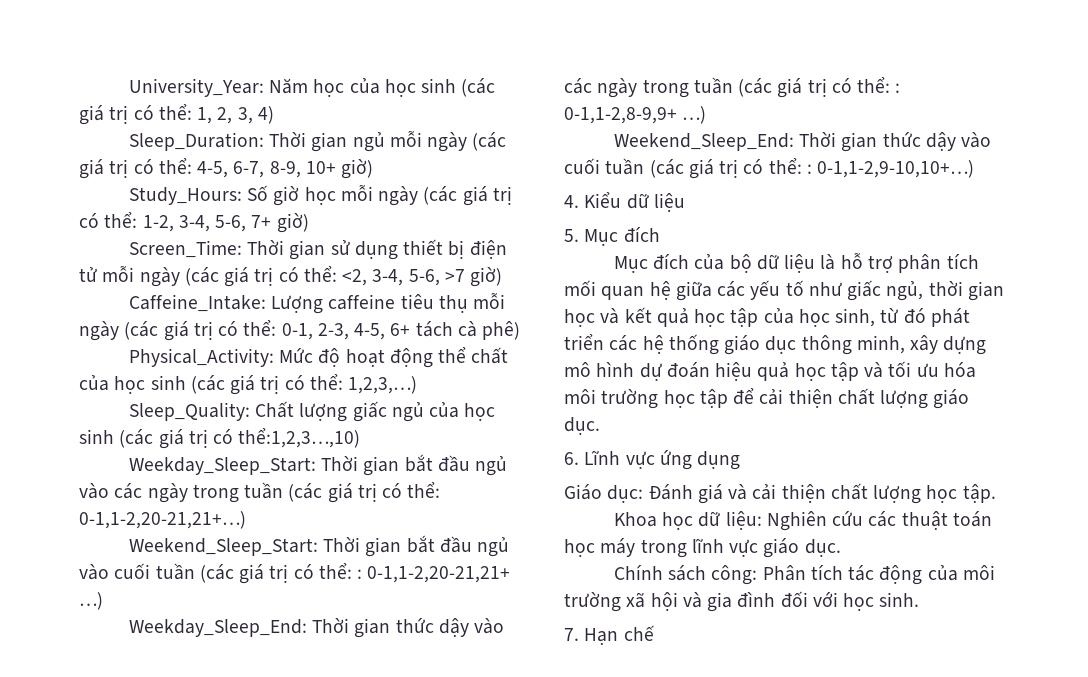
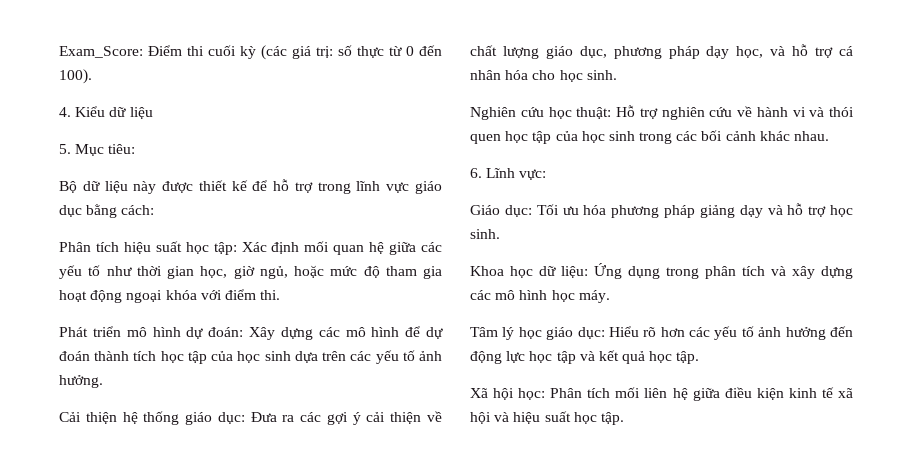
[128,78,496,97] [79,104,274,125] [128,131,507,152] [79,158,374,179] [128,185,512,206] [79,212,309,233] [128,239,507,260] [79,266,503,287] [128,293,506,314] [79,320,521,341] [128,347,509,368] [79,374,418,395] [128,401,496,422] [79,428,361,449] [128,454,508,476] [79,482,441,503] [79,511,246,529] [128,535,510,557] [79,563,511,584] [79,592,103,610] [128,618,505,638] [564,77,901,98] [564,106,707,124] [613,132,992,152] [564,158,975,179] University_Year: Năm học của học sinh (các giá trị có thể: 1, 2, 3, 4) // Sleep_Duration: Thời gian ngủ mỗi ngày (các giá trị có thể: 4-5, 6-7, 8-9, 10+ giờ) // Study_Hours: Số giờ học mỗi ngày (các giá trị có thể: 1-2, 3-4, 5-6, 7+ giờ) // Screen_Time: Thời gian sử dụng thiết bị điện tử mỗi ngày (các giá trị có thể: <2, 3-4, 5-6, >7 giờ) // Caffeine_Intake: Lượng caffeine tiêu thụ mỗi ngày (các giá trị có thể: 0-1, 2-3, 4-5, 6+ tách cà phê) // Physical_Activity: Mức độ hoạt động thể chất của học sinh (các giá trị có thể: 1,2,3,…) // Sleep_Quality: Chất lượng giấc ngủ của học sinh (các giá trị có thể:1,2,3…,10) // Weekday_Sleep_Start: Thời gian bắt đầu ngủ vào các ngày trong tuần (các giá trị có thể: 0-1,1-2,20-21,21+…) // Weekend_Sleep_Start: Thời gian bắt đầu ngủ vào cuối tuần (các giá trị có thể: : 0-1,1-2,20-21,21+ …) // Weekday_Sleep_End: Thời gian thức dậy vào các ngày trong tuần (các giá trị có thể: : 0-1,1-2,8-9,9+ …) // Weekend_Sleep_End: Thời gian thức dậy vào cuối tuần (các giá trị có thể: : 0-1,1-2,9-10,10+…) -> [59,45,442,60] [59,69,92,84] Exam_Score: Điểm thi cuối kỳ (các giá trị: số thực từ 0 đến 100).
[623,227,660,242] [613,253,979,273] đích // Mục đích của bộ dữ liệu là hỗ trợ phân tích -> [108,144,136,154] [59,179,443,194] [59,204,155,218] [59,241,300,255] tiêu: // Bộ dữ liệu này được thiết kế để hỗ trợ trong lĩnh vực giáo dục bằng cách: // Phân tích hiệu suất học tập: Xác định
[847,280,1004,301] [564,307,970,327] [564,334,987,355] [564,361,976,381] [564,388,833,409] giấc ngủ, thời gian học và kết quả học tập của học sinh, từ đó phát triển các hệ thống giáo dục thông minh, xây dựng mô hình dự đoán hiệu quả học tập và tối ưu hóa môi trường học tập để cải thiện -> [136,265,442,279] [59,289,281,303] [59,326,443,340] [59,350,442,364] [59,375,103,388] [59,411,443,425] thời gian học, giờ ngủ, hoặc mức độ tham gia hoạt động ngoại khóa với điểm thi. // Phát triển mô hình dự đoán: Xây dựng các mô hình để dự đoán thành tích học tập của học sinh dựa trên các yếu tố ảnh hưởng. // Cải thiện hệ thống giáo dục: Đưa ra các gợi ý cải thiện về
[564,417,600,435] dục. -> [579,44,854,59] [470,70,617,82] [470,105,854,120] [470,130,830,144] dục, phương pháp dạy học, và hỗ trợ cá nhân hóa cho học sinh. // Nghiên cứu học thuật: Hỗ trợ nghiên cứu về hành vi và thói quen học tập của học sinh trong các bối cảnh khác nhau.
[625,450,741,470] vực ứng dụng -> [519,169,547,180] vực:
[648,483,996,504] [613,511,992,531] [564,538,841,558] [613,565,995,585] [564,591,920,612] [564,625,654,645] Đánh giá và cải thiện chất lượng học tập. // Khoa học dữ liệu: Nghiên cứu các thuật toán học máy trong lĩnh vực giáo dục. // Chính sách công: Phân tích tác động của môi trường xã hội và gia đình đối với học sinh. // 7. Hạn chế -> [536,203,853,218] [470,229,500,239] [470,263,853,279] [470,290,610,303] [470,326,853,340] [470,350,700,364] [470,387,853,401] [470,411,624,425] Tối ưu hóa phương pháp giảng dạy và hỗ trợ học sinh. // Khoa học dữ liệu: Ứng dụng trong phân tích và xây dựng các mô hình học máy. // Tâm lý học giáo dục: Hiểu rõ hơn các yếu tố ảnh hưởng đến động lực học tập và kết quả học tập. // Xã hội học: Phân tích mối liên hệ giữa điều kiện kinh tế xã hội và hiệu suất học tập.

